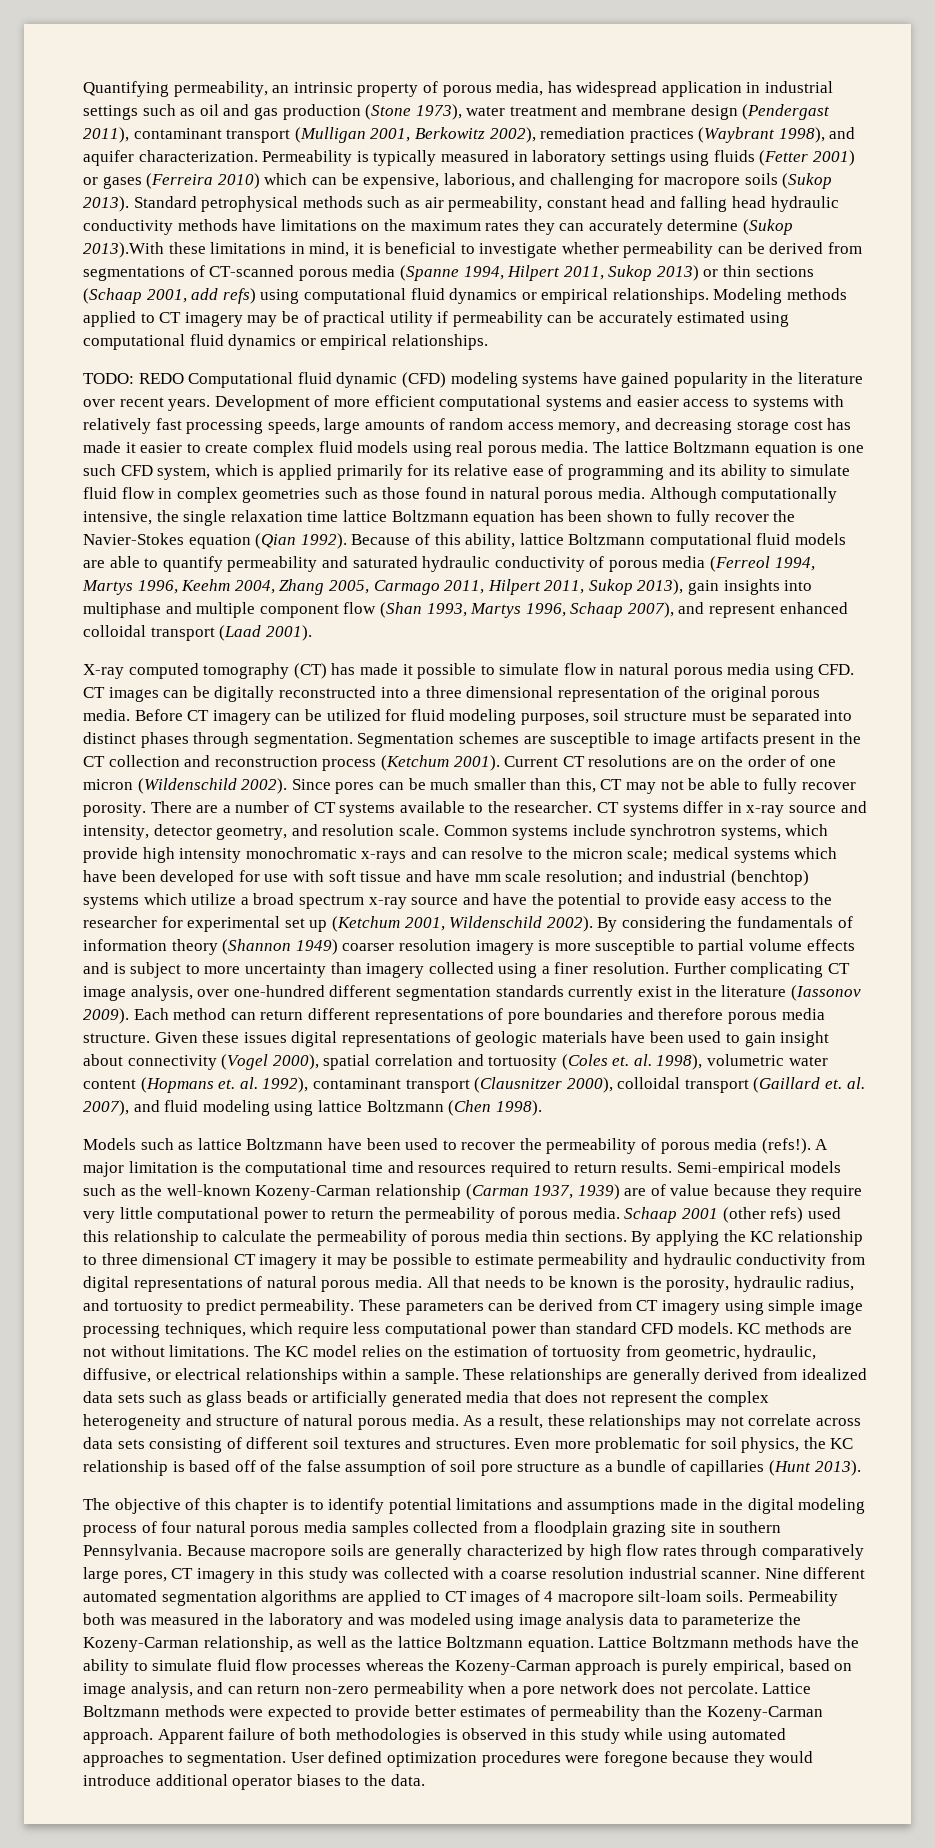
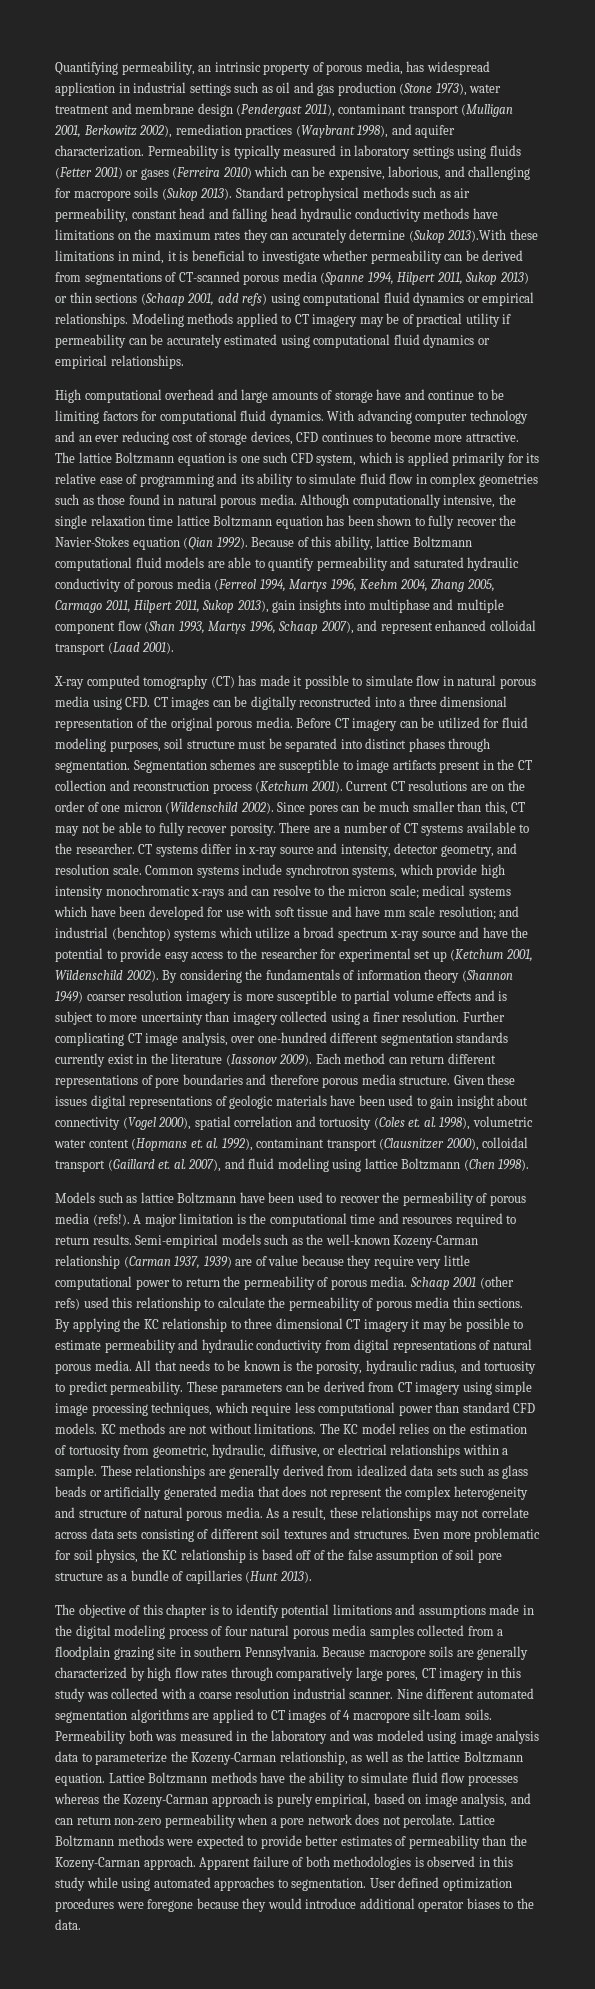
[83,372,863,388] [83,395,845,411] [83,418,852,434] [83,441,589,457] TODO: REDO Computational fluid dynamic (CFD) modeling systems have gained popularity in the literature over recent years. Development of more efficient computational systems and easier access to systems with relatively fast processing speeds, large amounts of random access memory, and decreasing storage cost has made it easier to create complex fluid models using real porous media. -> [55,389,505,403] [55,410,528,424] [55,431,519,445] High computational overhead and large amounts of storage have and continue to be limiting factors for computational fluid dynamics. With advancing computer technology and an ever reducing cost of storage devices, CFD continues to become more attractive.

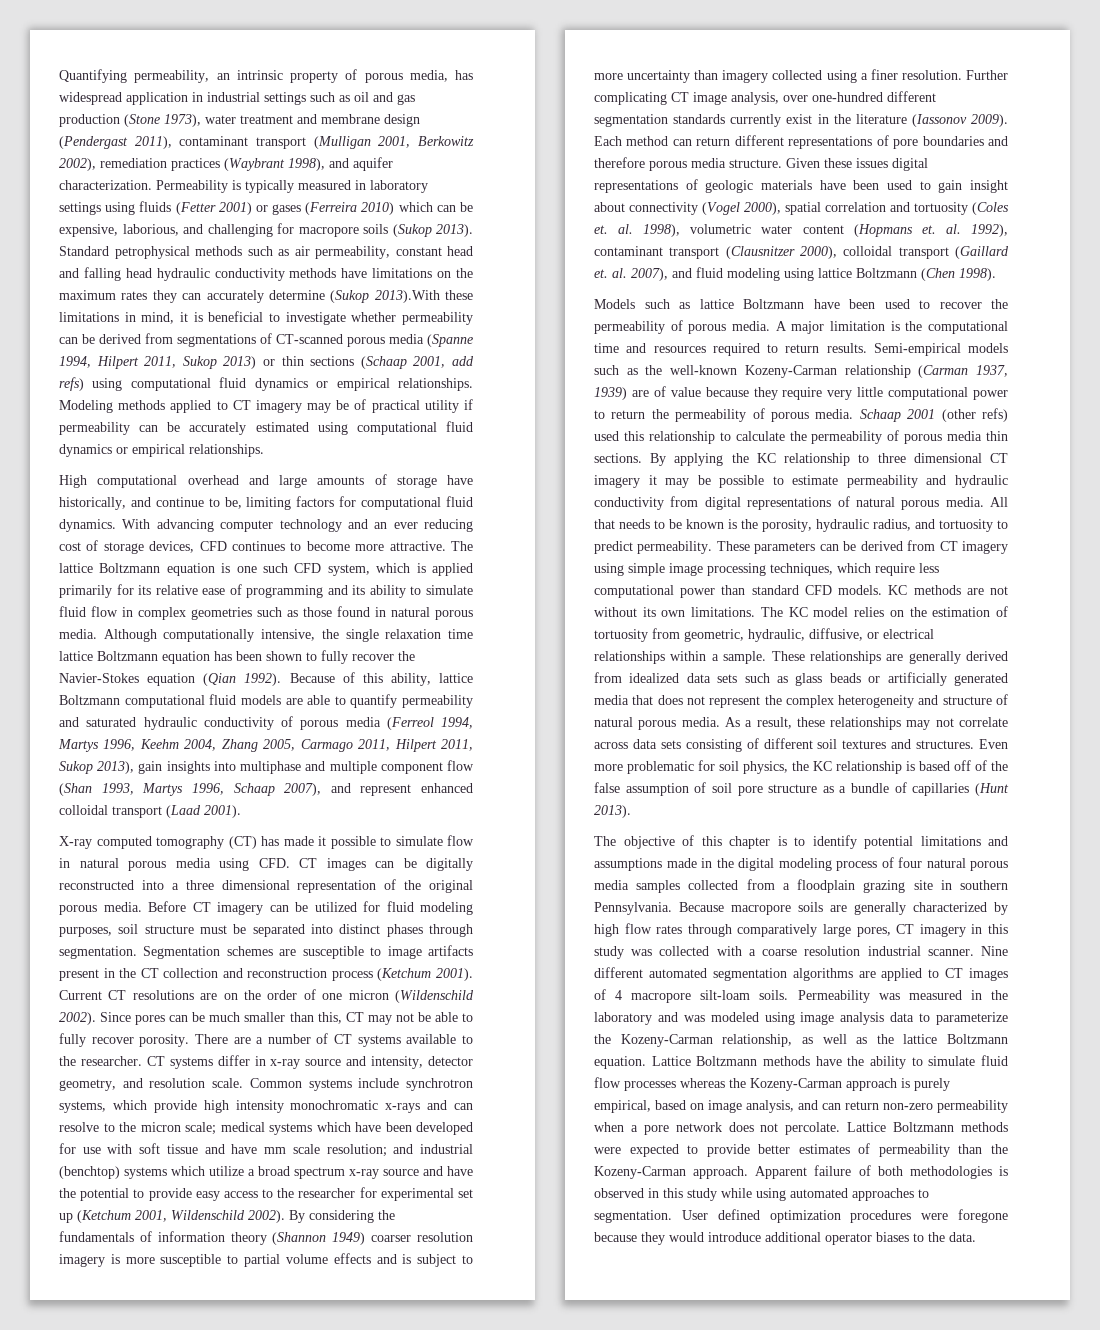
(402, 394) none -> [59,497,126,510] historically,
[491,389,505,400] be -> [224,497,242,509] be,
[55,1213,130,1226] media (refs!). -> [732,321,770,331] media.
(252, 1428) none -> [642,607,686,617] its own
[128,1730,153,1741] both -> (870, 996) none

